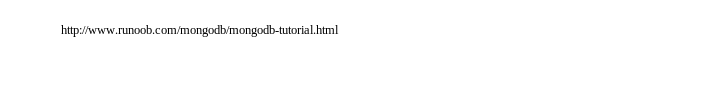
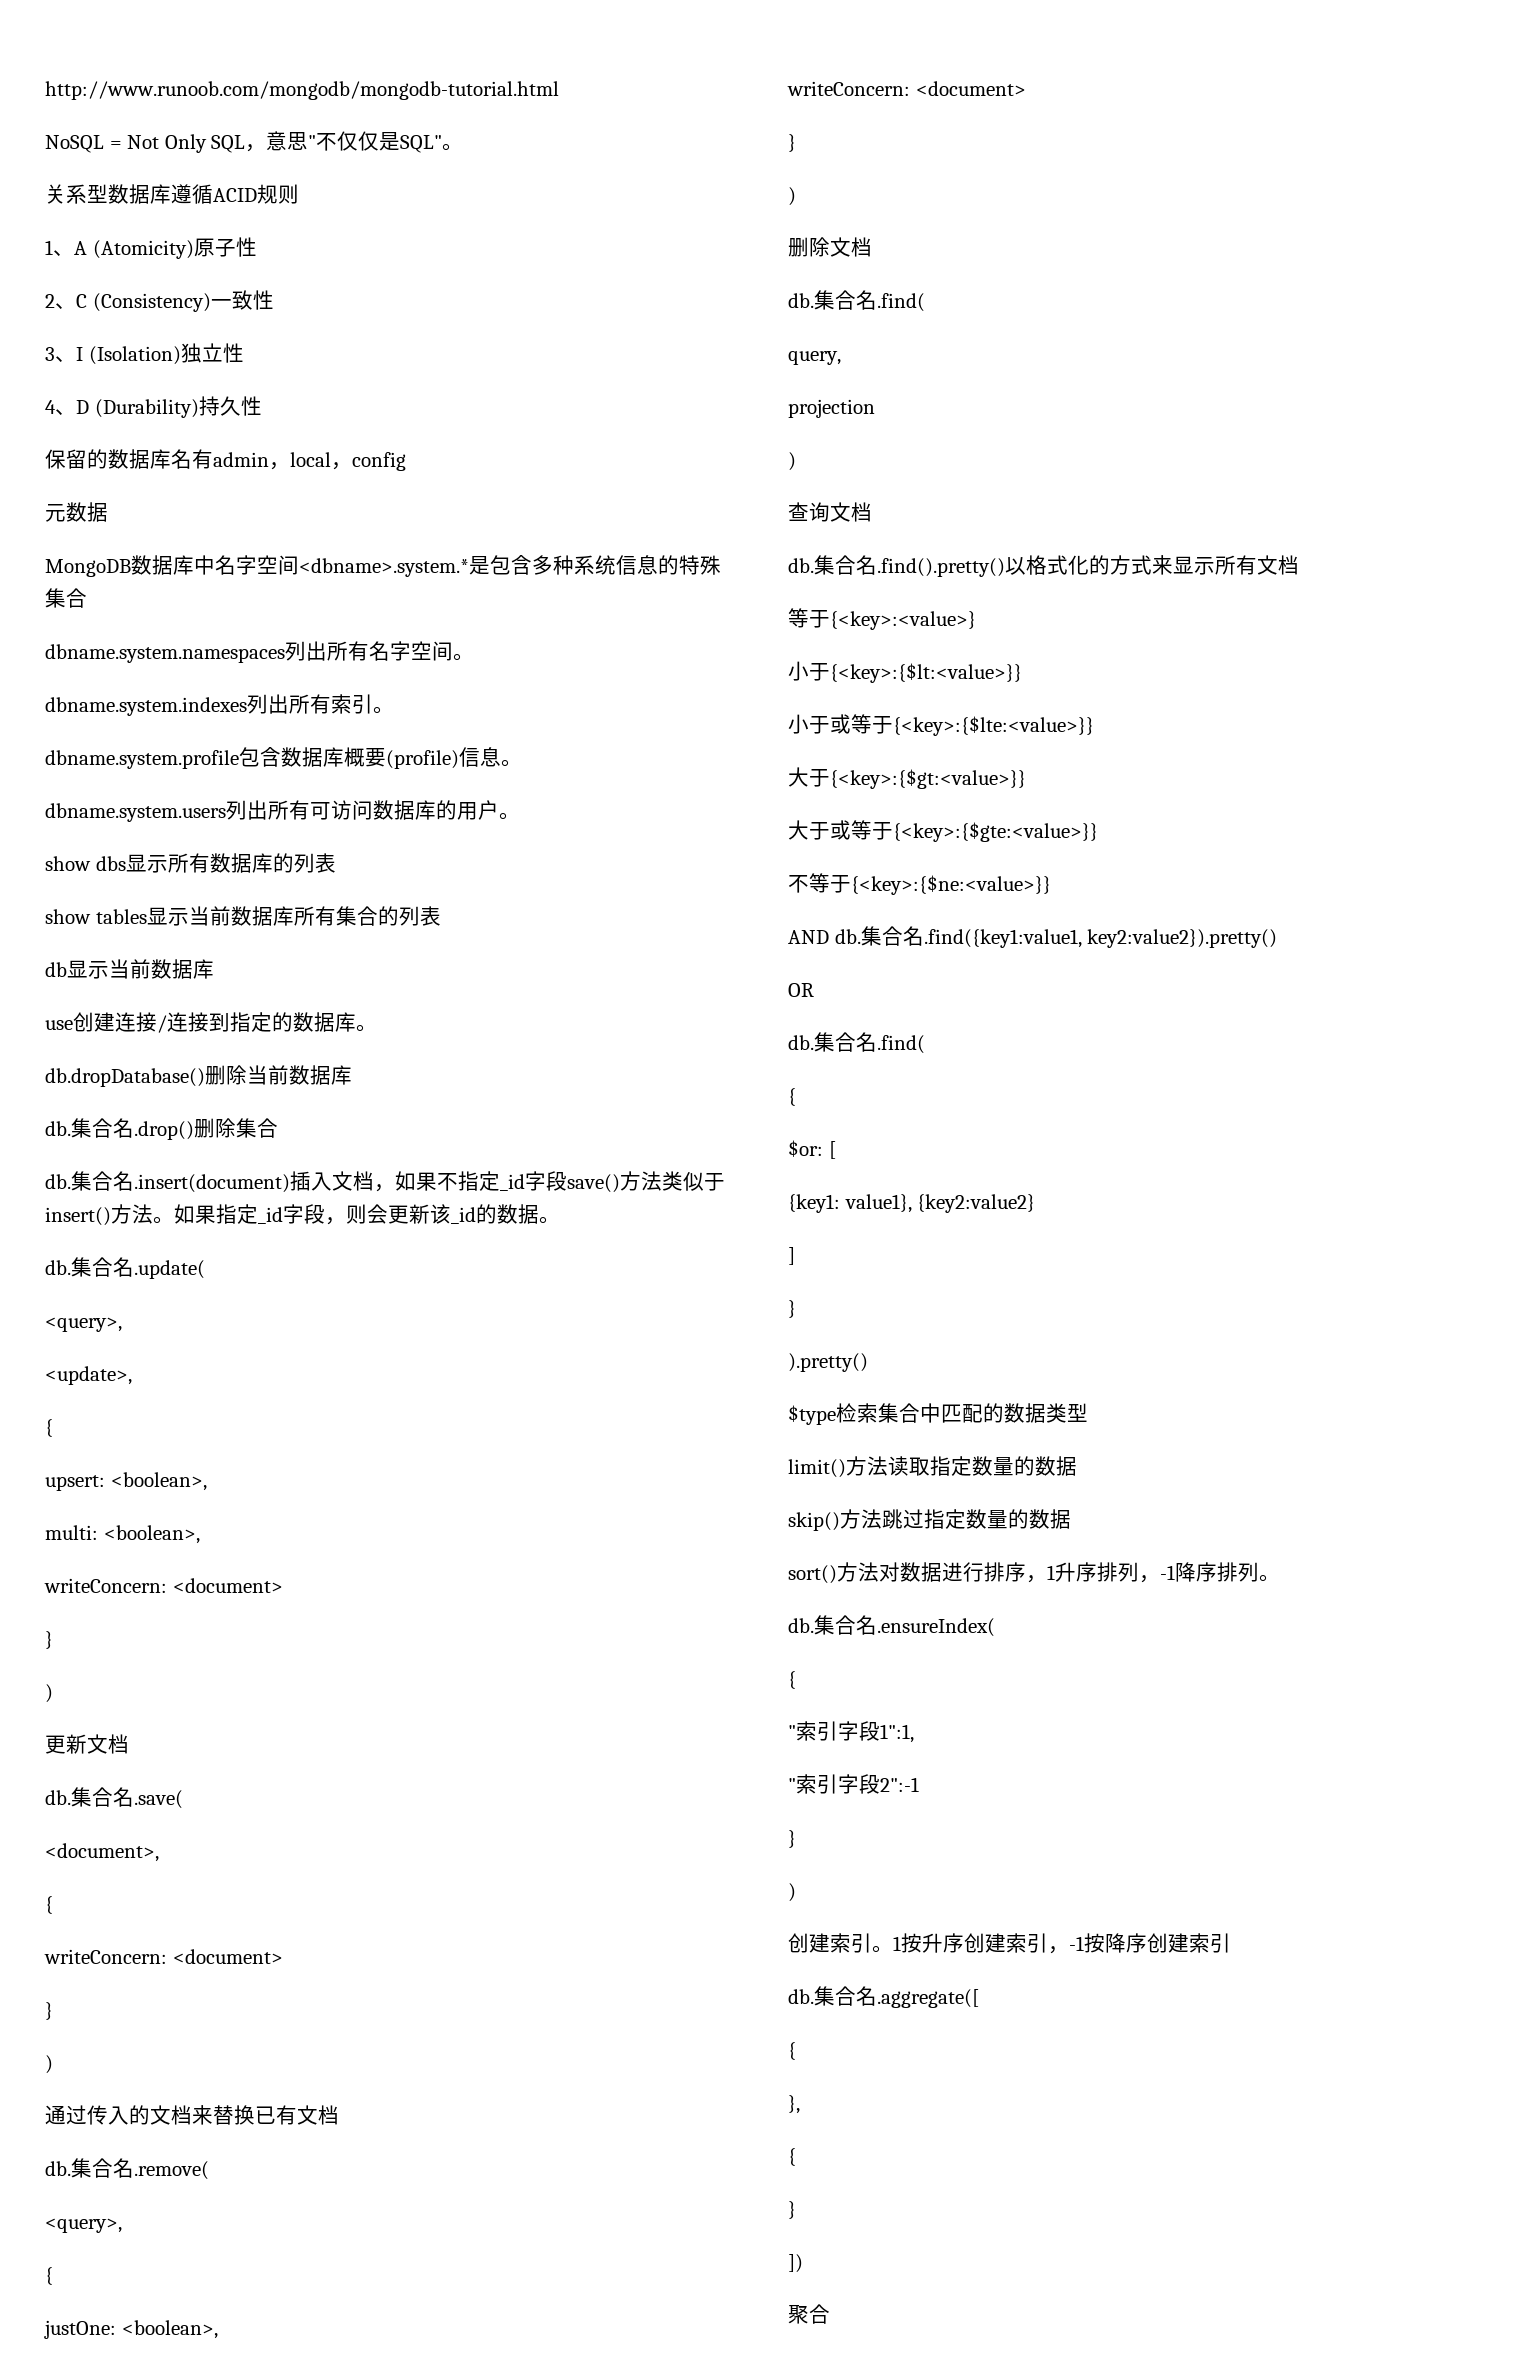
(339, 31) none -> [45,131,464,153] [45,184,299,204] [45,237,257,259] [45,290,274,312] [45,343,244,365] [45,396,262,418] [45,449,406,471] [45,502,108,522] [45,555,721,577] [45,588,87,608] [45,641,474,663] [45,694,394,716] [45,747,522,769] [45,800,520,822] [45,853,336,873] [45,906,441,926] [45,959,214,979] [45,1012,377,1033] [45,1065,352,1087] [45,1118,278,1140] [45,1171,725,1193] [45,1204,560,1226] [45,1257,205,1279] [45,1317,122,1332] [45,1366,132,1385] [45,1419,53,1437] [45,1472,207,1491] [45,1525,200,1544] [44,1578,283,1593] [45,1631,53,1649] [45,1684,53,1703] [45,1734,129,1754] [45,1787,183,1809] [45,1843,159,1862] [45,1896,53,1914] [44,1949,283,1964] [45,2002,53,2020] [45,2055,53,2074] [45,2105,339,2125] [45,2158,209,2180] [45,2218,122,2233] [45,2267,53,2285] [44,2320,218,2339] [787,81,1026,96] [788,134,796,152] [788,187,796,206] [788,237,872,257] [788,290,925,312] [788,351,841,365] [788,399,875,418] [788,452,796,471] [788,502,872,522] [788,555,1299,577] [788,608,976,630] [788,661,1022,683] [788,714,1094,736] [788,767,1026,789] [788,820,1098,842] [788,873,1051,895] [788,926,1278,948] [788,983,814,997] [788,1032,925,1054] [788,1088,796,1106] [788,1140,836,1159] [788,1194,1036,1213] [788,1247,795,1265] [788,1300,796,1318] [788,1353,868,1372] [788,1403,1088,1425] [788,1456,1077,1478] [788,1509,1071,1531] [788,1562,1280,1584] [788,1615,995,1637] [788,1671,796,1689] [788,1721,914,1743] [788,1774,919,1794] [788,1830,796,1848] [788,1883,796,1902] [788,1933,1231,1954] [788,1986,979,2008] [788,2042,796,2060] [788,2095,800,2114] [788,2148,796,2166] [788,2201,796,2219] [788,2254,803,2273] [788,2304,830,2324] // NoSQL = Not Only SQL，意思"不仅仅是SQL"。 // 关系型数据库遵循ACID规则 // 1、A (Atomicity)原子性 // 2、C (Consistency)一致性 // 3、I (Isolation)独立性 // 4、D (Durability)持久性 // 保留的数据库名有admin，local，config // 元数据 // MongoDB数据库中名字空间<dbname>.system.*是包含多种系统信息的特殊集合 // dbname.system.namespaces列出所有名字空间。 // dbname.system.indexes列出所有索引。 // dbname.system.profile包含数据库概要(profile)信息。 // dbname.system.users列出所有可访问数据库的用户。 // show dbs显示所有数据库的列表 // show tables显示当前数据库所有集合的列表 // db显示当前数据库 // use创建连接/连接到指定的数据库。 // db.dropDatabase()删除当前数据库 // db.集合名.drop()删除集合 // db.集合名.insert(document)插入文档，如果不指定_id字段save()方法类似于insert()方法。如果指定_id字段，则会更新该_id的数据。 // db.集合名.update( // <query>, // <update>, // { // upsert: <boolean>, // multi: <boolean>, // writeConcern: <document> // } // ) // 更新文档 // db.集合名.save( // <document>, // { // writeConcern: <document> // } // ) // 通过传入的文档来替换已有文档 // db.集合名.remove( // <query>, // { // justOne: <boolean>, // writeConcern: <document> // } // ) // 删除文档 // db.集合名.find( // query, // projection // ) // 查询文档 // db.集合名.find().pretty()以格式化的方式来显示所有文档 // 等于{<key>:<value>} // 小于{<key>:{$lt:<value>}} // 小于或等于{<key>:{$lte:<value>}} // 大于{<key>:{$gt:<value>}} // 大于或等于{<key>:{$gte:<value>}} // 不等于{<key>:{$ne:<value>}} // AND db.集合名.find({key1:value1, key2:value2}).pretty() // OR // db.集合名.find( // { // $or: [ // {key1: value1}, {key2:value2} // ] // } // ).pretty() // $type检索集合中匹配的数据类型 // limit()方法读取指定数量的数据 // skip()方法跳过指定数量的数据 // sort()方法对数据进行排序，1升序排列，-1降序排列。 // db.集合名.ensureIndex( // { // "索引字段1":1, // "索引字段2":-1 // } // ) // 创建索引。1按升序创建索引，-1按降序创建索引 // db.集合名.aggregate([ // { // }, // { // } // ]) // 聚合

